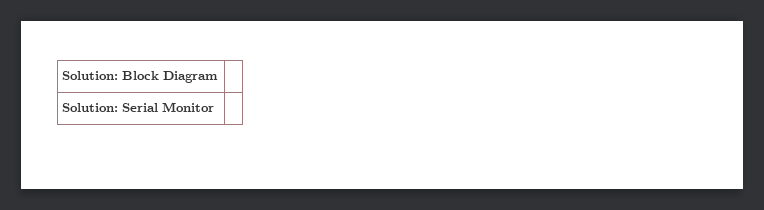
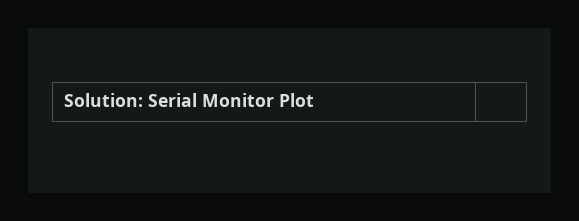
[62,71,219,83] [62,103,119,112] Solution: Block Diagram | // Solution: -> [63,93,143,107] Solution:
(215, 107) none -> [278,93,314,107] Plot

